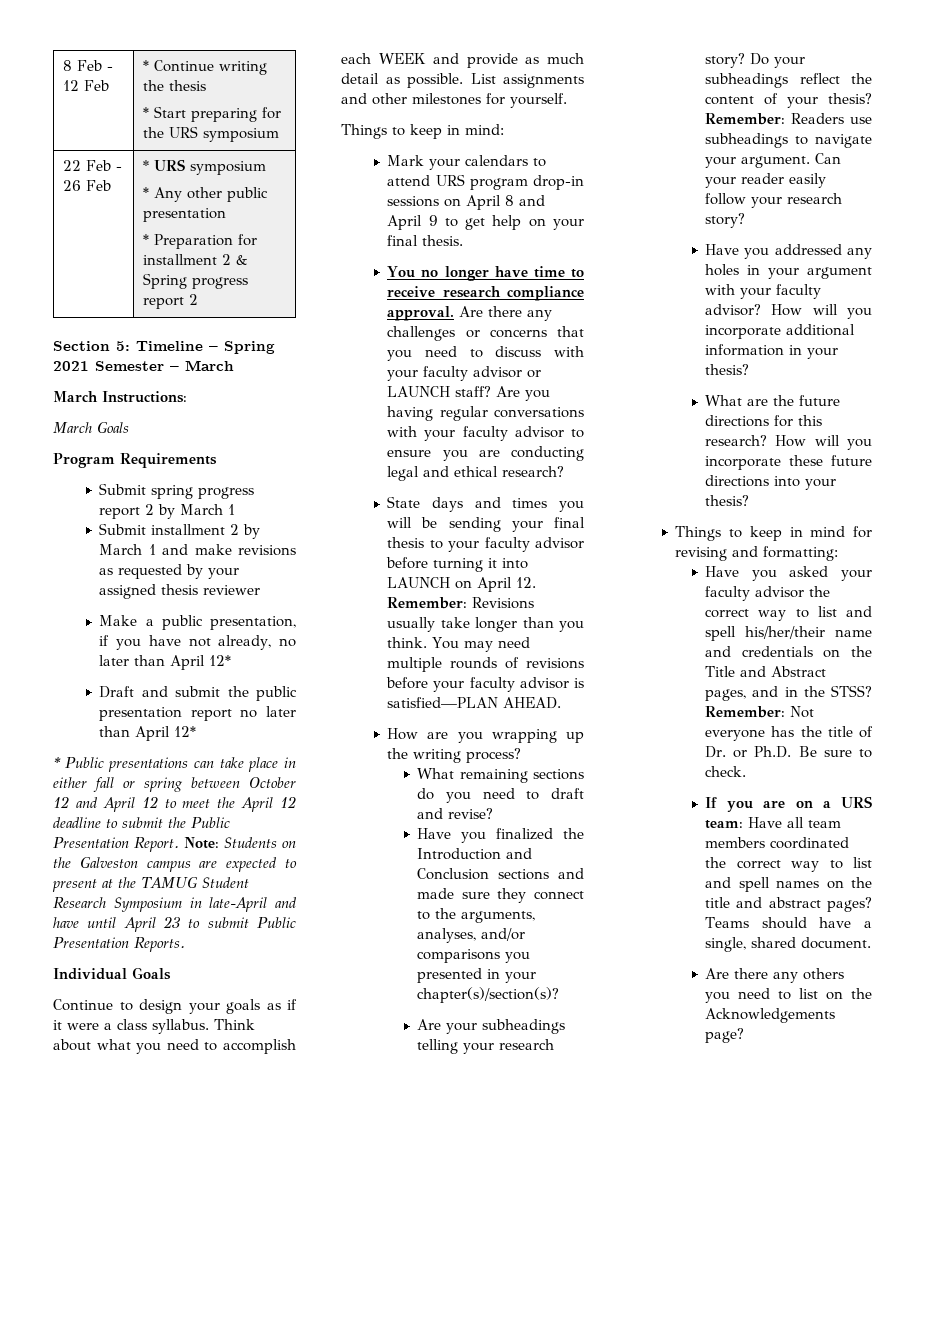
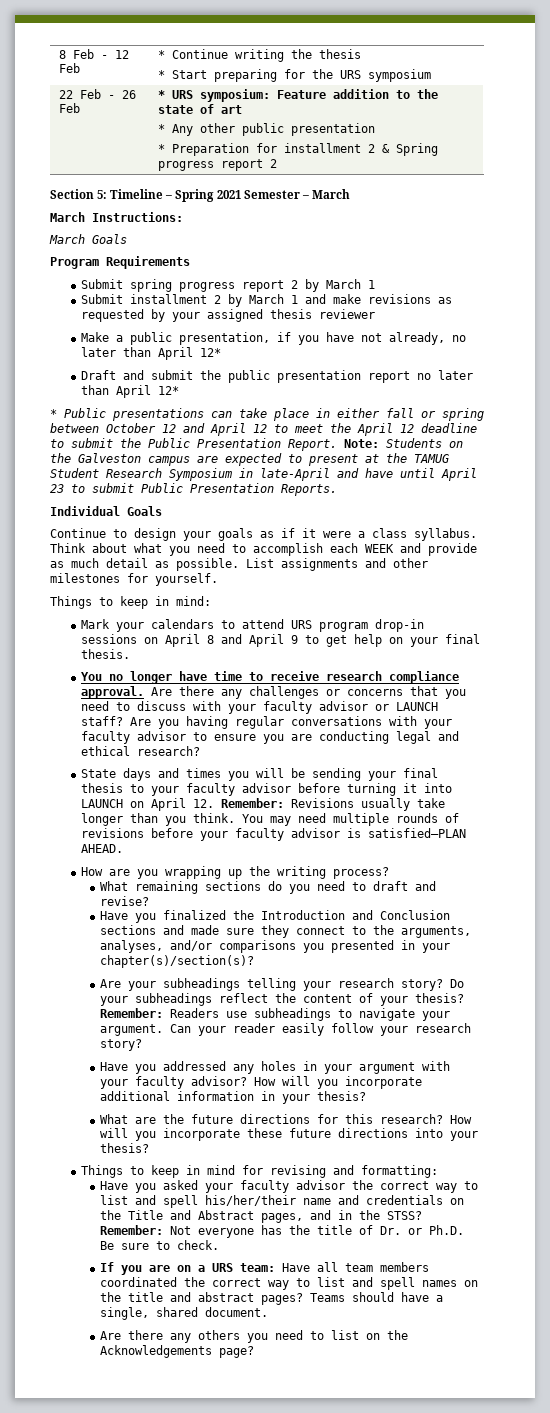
[189,161,266,175] symposium -> [199,89,438,102] [157,104,242,114] symposium: Feature addition to the state of art

